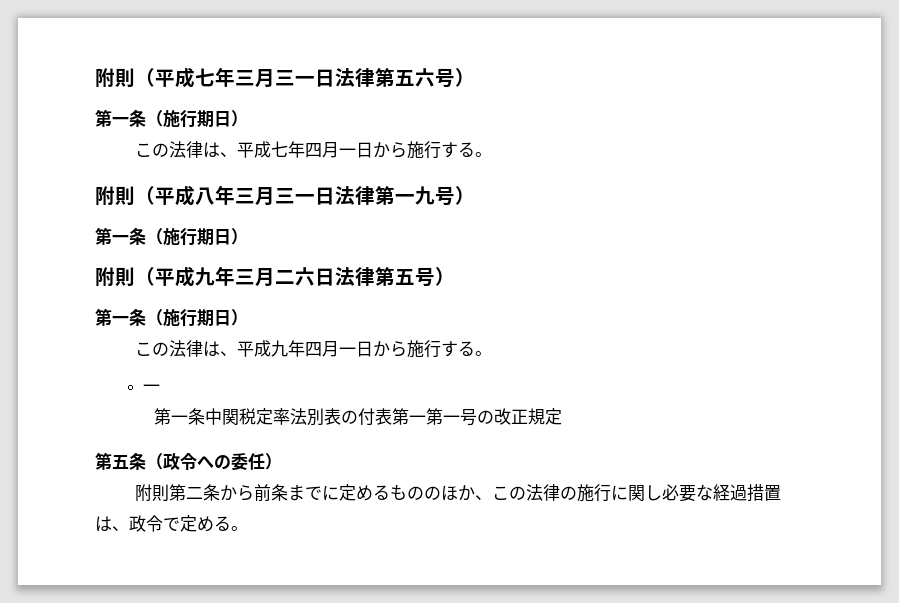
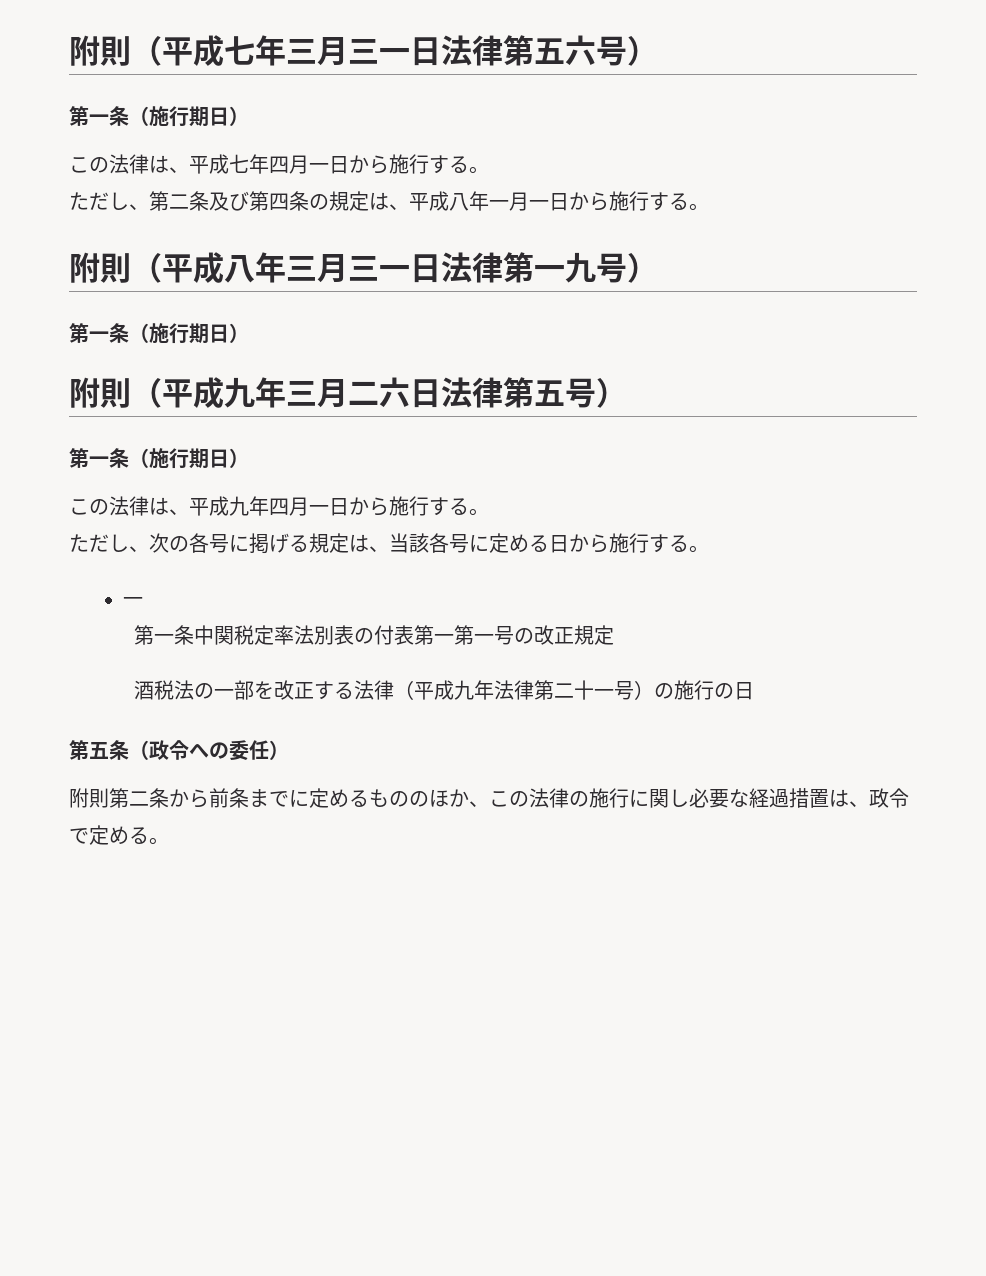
(493, 154) none -> [69,191,709,211] // ただし、第二条及び第四条の規定は、平成八年一月一日から施行する。
(493, 353) none -> [69,533,709,554] // ただし、次の各号に掲げる規定は、当該各号に定める日から施行する。
(562, 416) none -> [133,680,754,700] // 酒税法の一部を改正する法律（平成九年法律第二十一号）の施行の日

